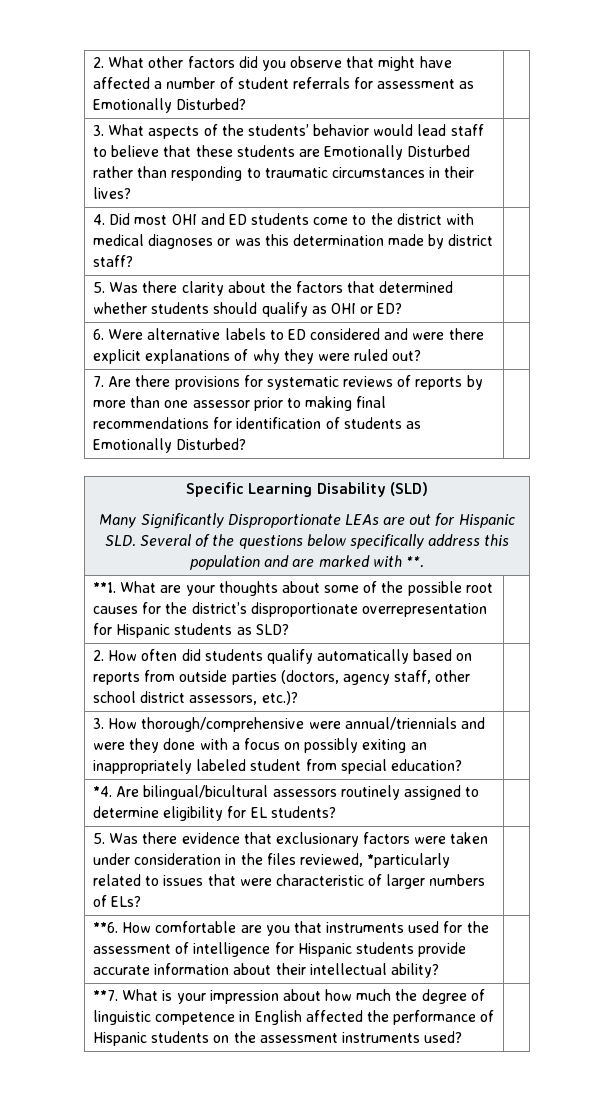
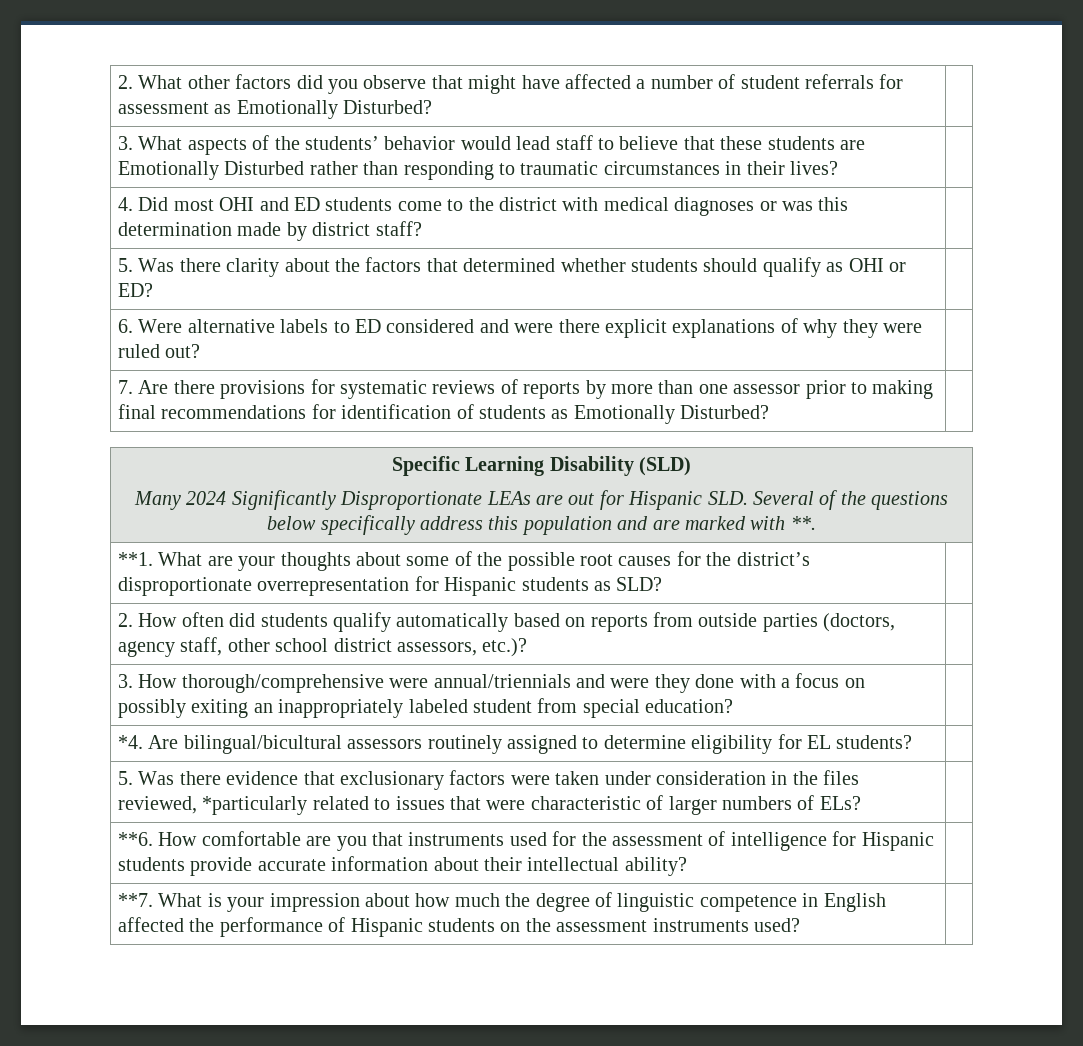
(137, 521) none -> [186,491,227,505] 2024

